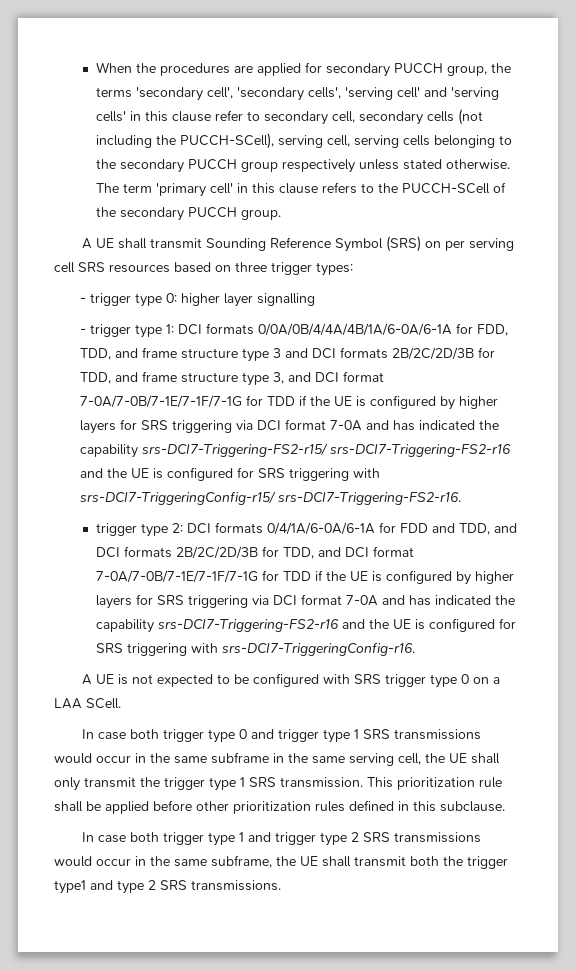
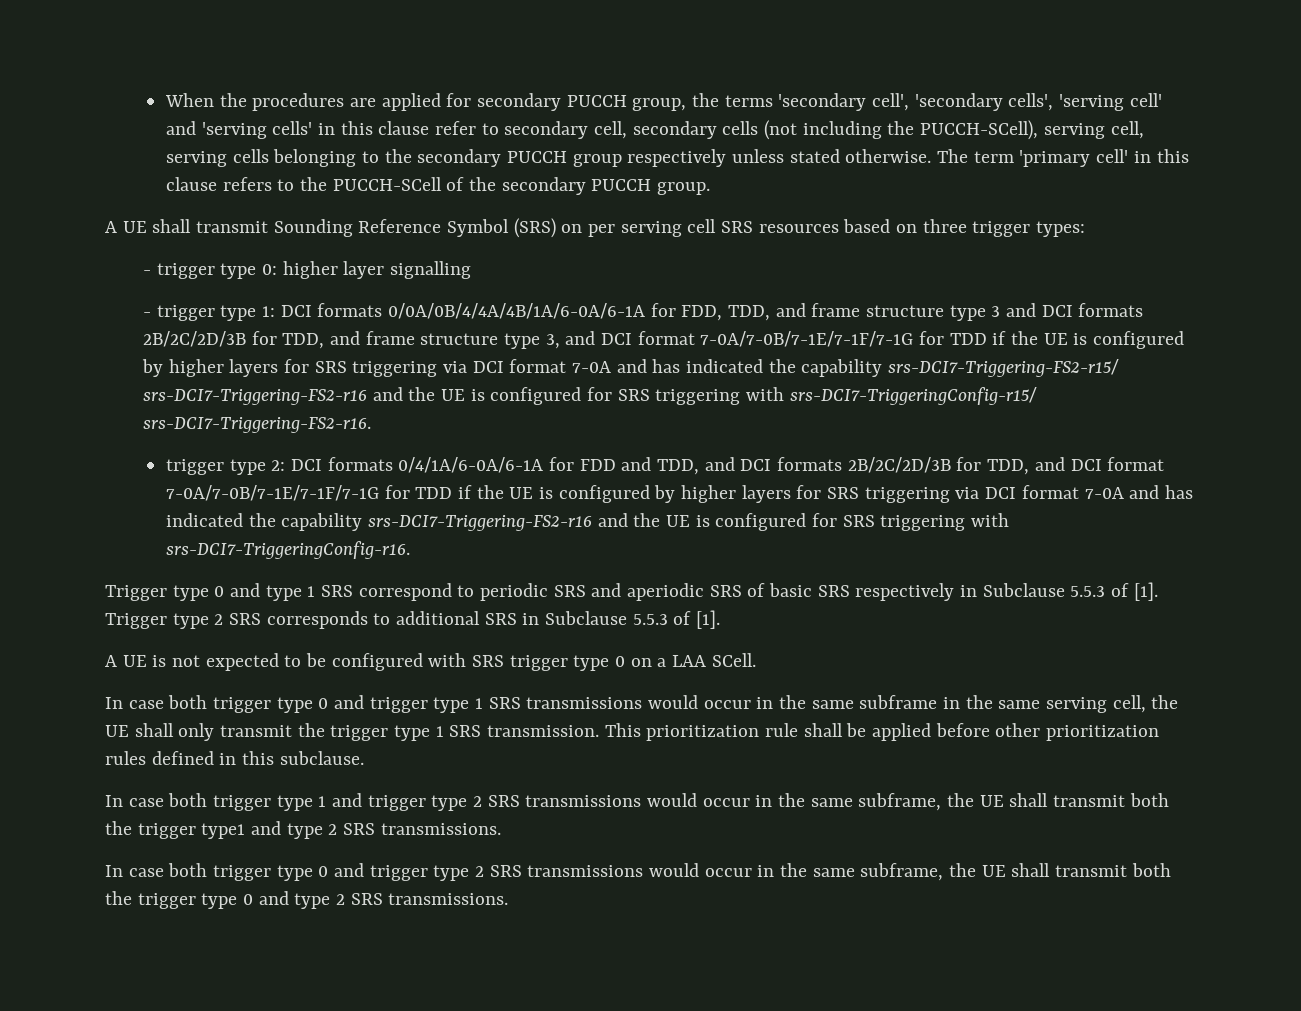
(415, 649) none -> [105,582,1158,601] [105,610,721,629] // Trigger type 0 and type 1 SRS correspond to periodic SRS and aperiodic SRS of basic SRS respectively in Subclause 5.5.3 of [1]. Trigger type 2 SRS corresponds to additional SRS in Subclause 5.5.3 of [1].
(281, 885) none -> [105,863,1171,881] [105,891,509,909] // In case both trigger type 0 and trigger type 2 SRS transmissions would occur in the same subframe, the UE shall transmit both the trigger type 0 and type 2 SRS transmissions.

